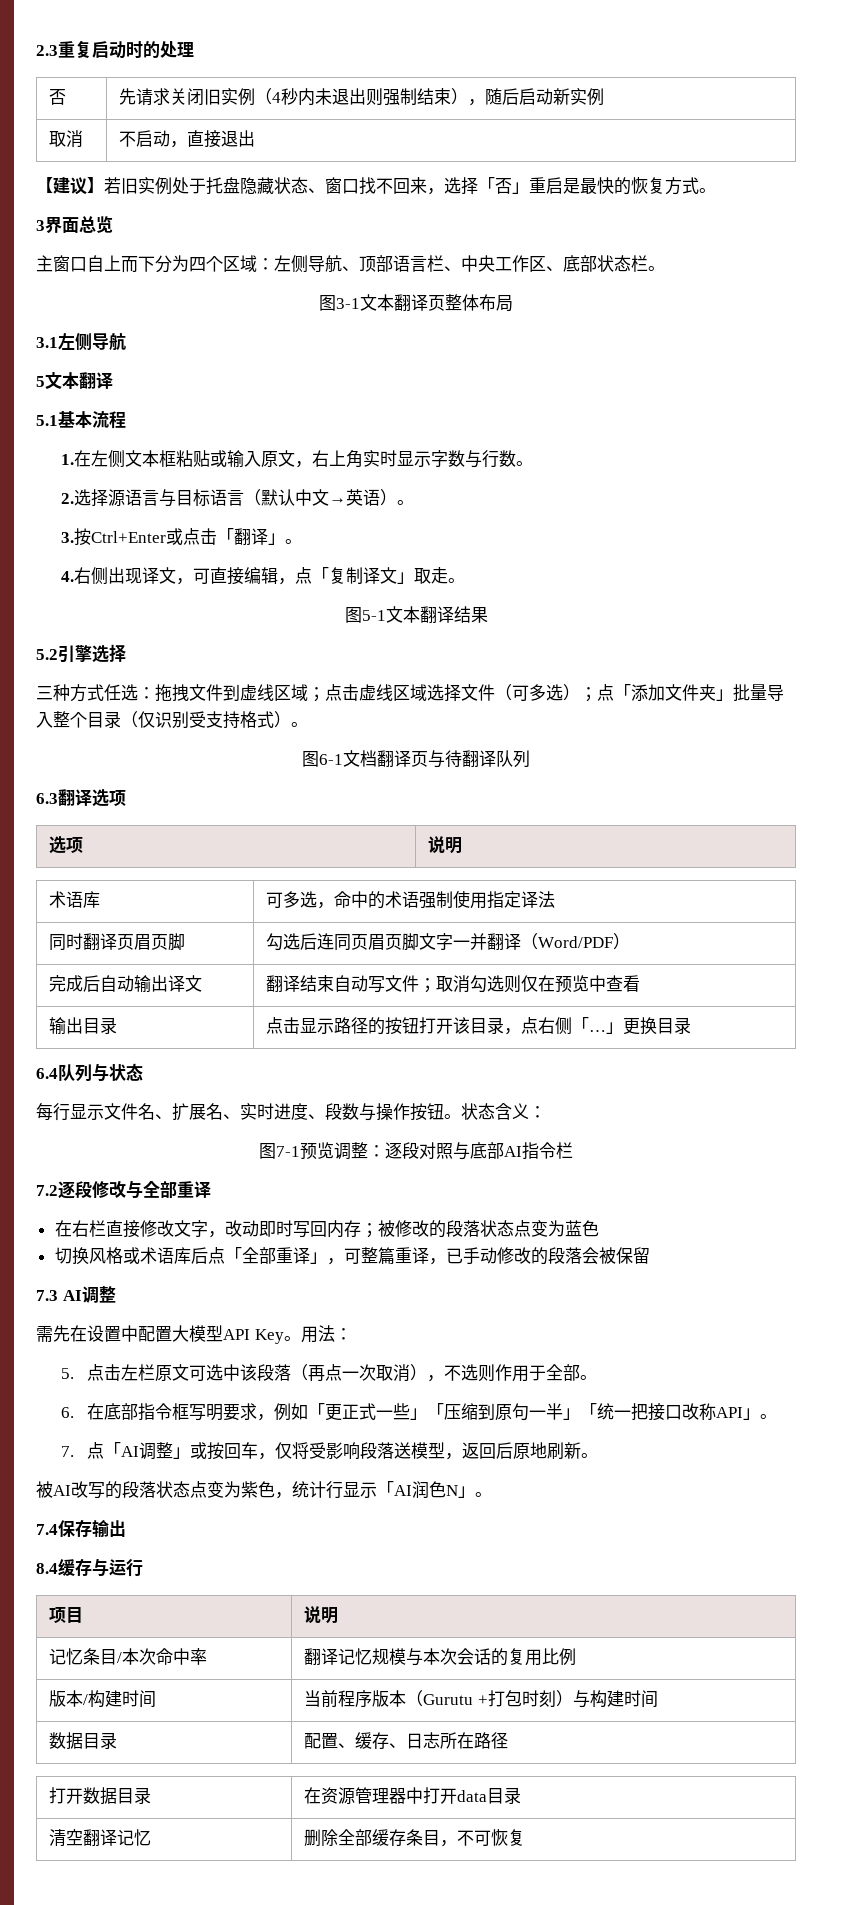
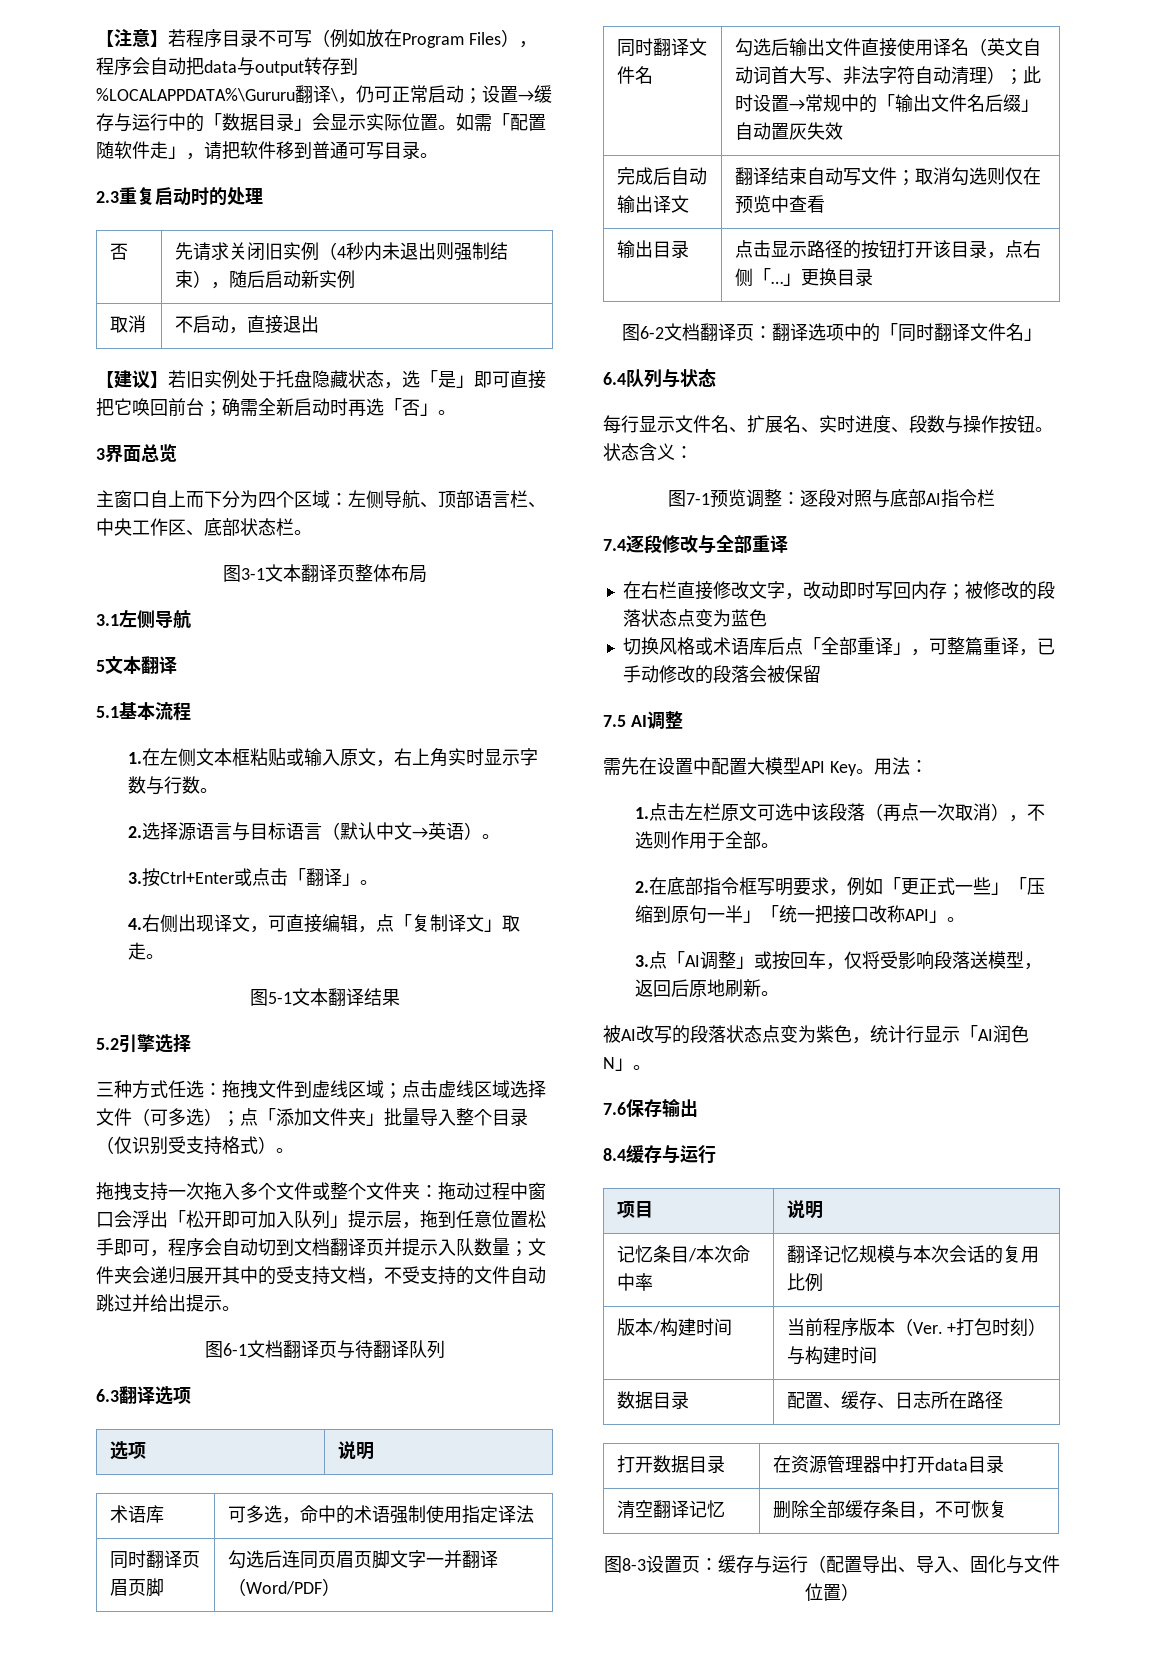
(36, 50) none -> [96,29,537,48] [96,57,358,76] [96,85,552,104] [96,113,546,132] [96,141,438,160] 【注意】若程序目录不可写（例如放在Program Files），程序会自动把data与output转存到%LOCALAPPDATA%\Gururu翻译\，仍可正常启动；设置→缓存与运行中的「数据目录」会显示实际位置。如需「配置随软件走」，请把软件移到普通可写目录。 //
[308,177,699,195] 、窗口找不回来，选择「否」重启是最快的恢复方式 -> [384,370,546,389] [96,398,438,417] ，选「是」即可直接把它唤回前台；确需全新启动时再选「否」
(308, 724) none -> [96,1182,546,1201] [96,1210,546,1229] [96,1238,546,1257] [96,1266,546,1285] [96,1294,240,1312] // 拖拽支持一次拖入多个文件或整个文件夹：拖动过程中窗口会浮出「松开即可加入队列」提示层，拖到任意位置松手即可，程序会自动切到文档翻译页并提示入队数量；文件夹会递归展开其中的受支持文档，不受支持的文件自动跳过并给出提示。
(631, 941) none -> [616,38,707,57] [616,66,653,84] [734,38,1041,57] [734,66,1041,85] [734,94,1039,113] [734,122,843,140] // 同时翻译文件名 | 勾选后输出文件直接使用译名（英文自动词首大写、非法字符自动清理）；此时设置→常规中的「输出文件名后缀」自动置灰失效
(692, 1025) none -> [621,323,1042,342] // 图6-2文档翻译页：翻译选项中的「同时翻译文件名」
[36,1185,58,1196] 7.2 -> [603,539,626,551] 7.4
[36,1290,58,1301] 7.3 -> [603,715,626,727] 7.5
[61,1368,75,1379] 5. -> [635,807,650,819] 1.
[61,1407,75,1418] 6. -> [635,881,650,893] 2.
[61,1446,75,1457] 7. -> [635,955,650,967] 3.
[36,1524,58,1535] 7.4 -> [603,1102,626,1115] 7.6
[423,1694,474,1705] Gurutu -> [912,1322,943,1334] Ver.
(526, 1837) none -> [603,1555,1060,1574] [804,1583,859,1601] // 图8-3设置页：缓存与运行（配置导出、导入、固化与文件位置）

